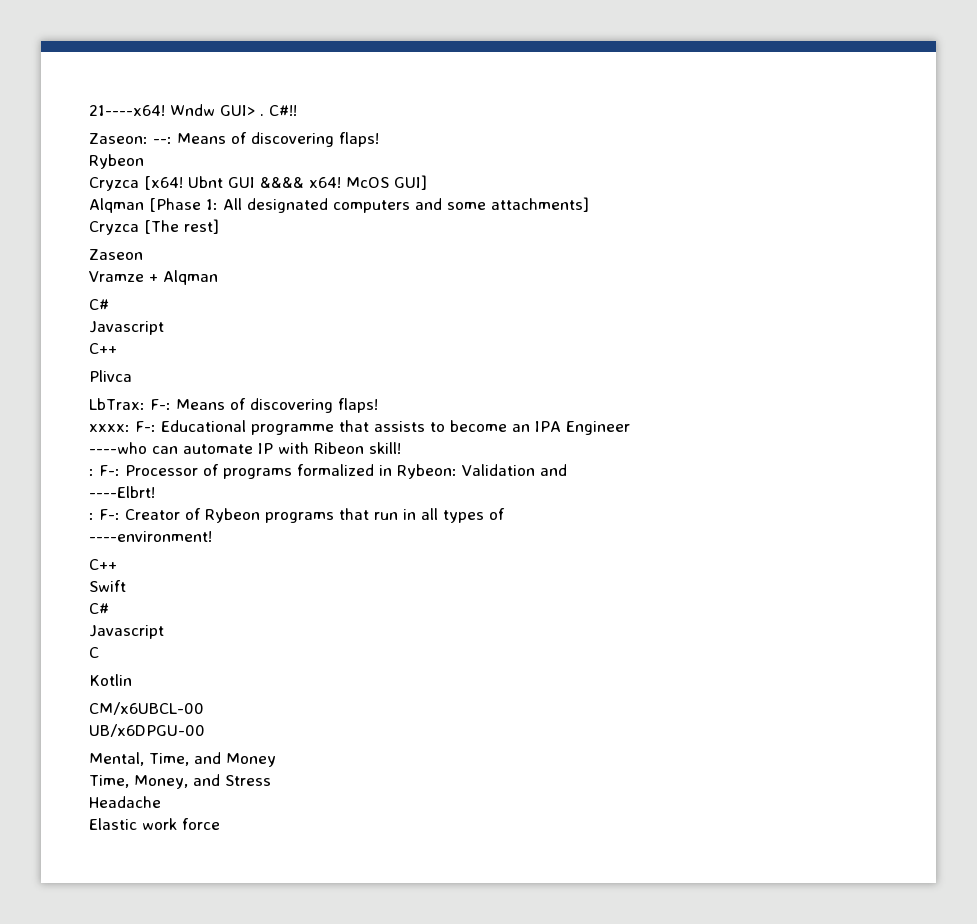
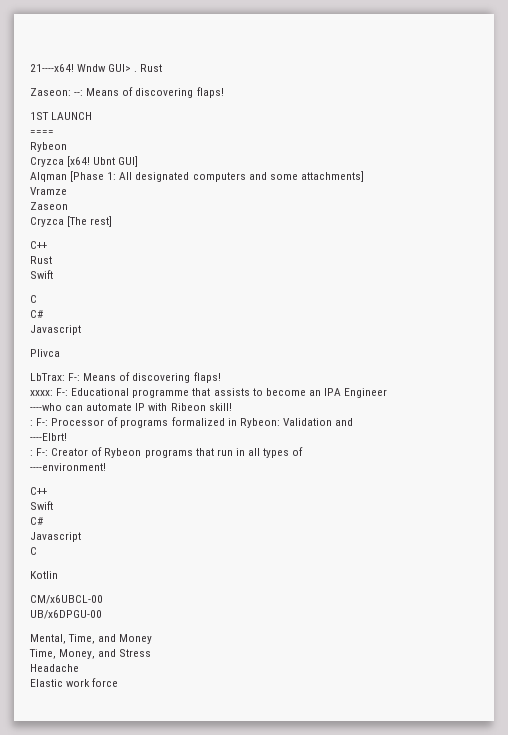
[269,105,297,116] C#!! -> [140,64,163,72] Rust
(379, 139) none -> [30,112,93,120] [30,130,54,135] // 1ST LAUNCH // ====
[228,177,389,188] GUI &&&& x64! McOS -> (116, 161) none
(589, 204) none -> [30,187,67,195] [30,202,68,210] // Vramze // Zaseon
[89,249,143,260] [89,270,218,285] [89,299,109,310] [89,321,164,335] [89,343,117,354] Zaseon // Vramze + Alqman // C# // Javascript // C++ -> [30,241,47,249] [30,256,52,264] [30,270,53,279] [30,295,37,303] [30,310,43,318] [30,325,81,335] C++ // Rust // Swift // C // C# // Javascript

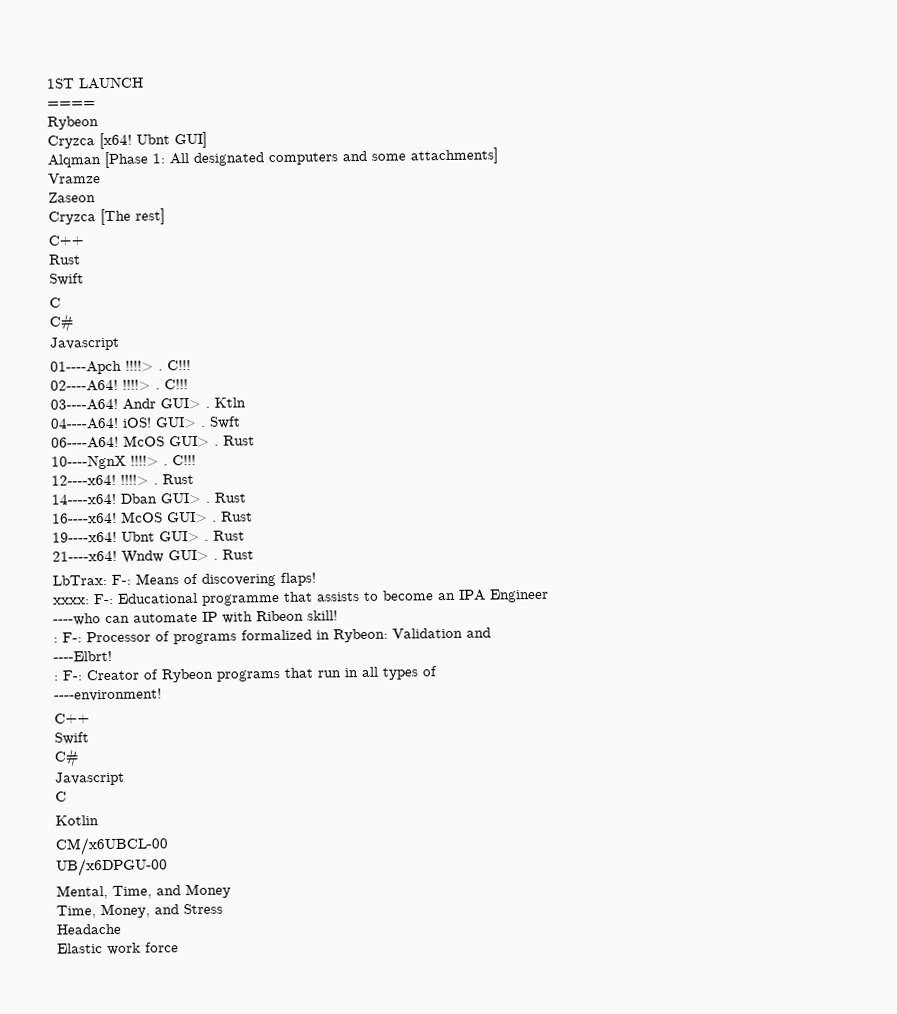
[30,64,163,72] [30,87,224,98] 21----x64! Wndw GUI> . Rust // Zaseon: --: Means of discovering flaps! // -> (46, 83) none
[30,349,60,357] Plivca -> [50,360,191,375] [50,379,188,392] [50,397,246,411] [50,416,241,430] [51,435,255,449] [51,454,196,470] [51,473,194,486] [51,492,246,505] [52,511,253,524] [52,530,245,543] [52,549,254,564] 01----Apch !!!!> . C!!! // 02----A64! !!!!> . C!!! // 03----A64! Andr GUI> . Ktln // 04----A64! iOS! GUI> . Swft // 06----A64! McOS GUI> . Rust // 10----NgnX !!!!> . C!!! // 12----x64! !!!!> . Rust // 14----x64! Dban GUI> . Rust // 16----x64! McOS GUI> . Rust // 19----x64! Ubnt GUI> . Rust // 21----x64! Wndw GUI> . Rust

